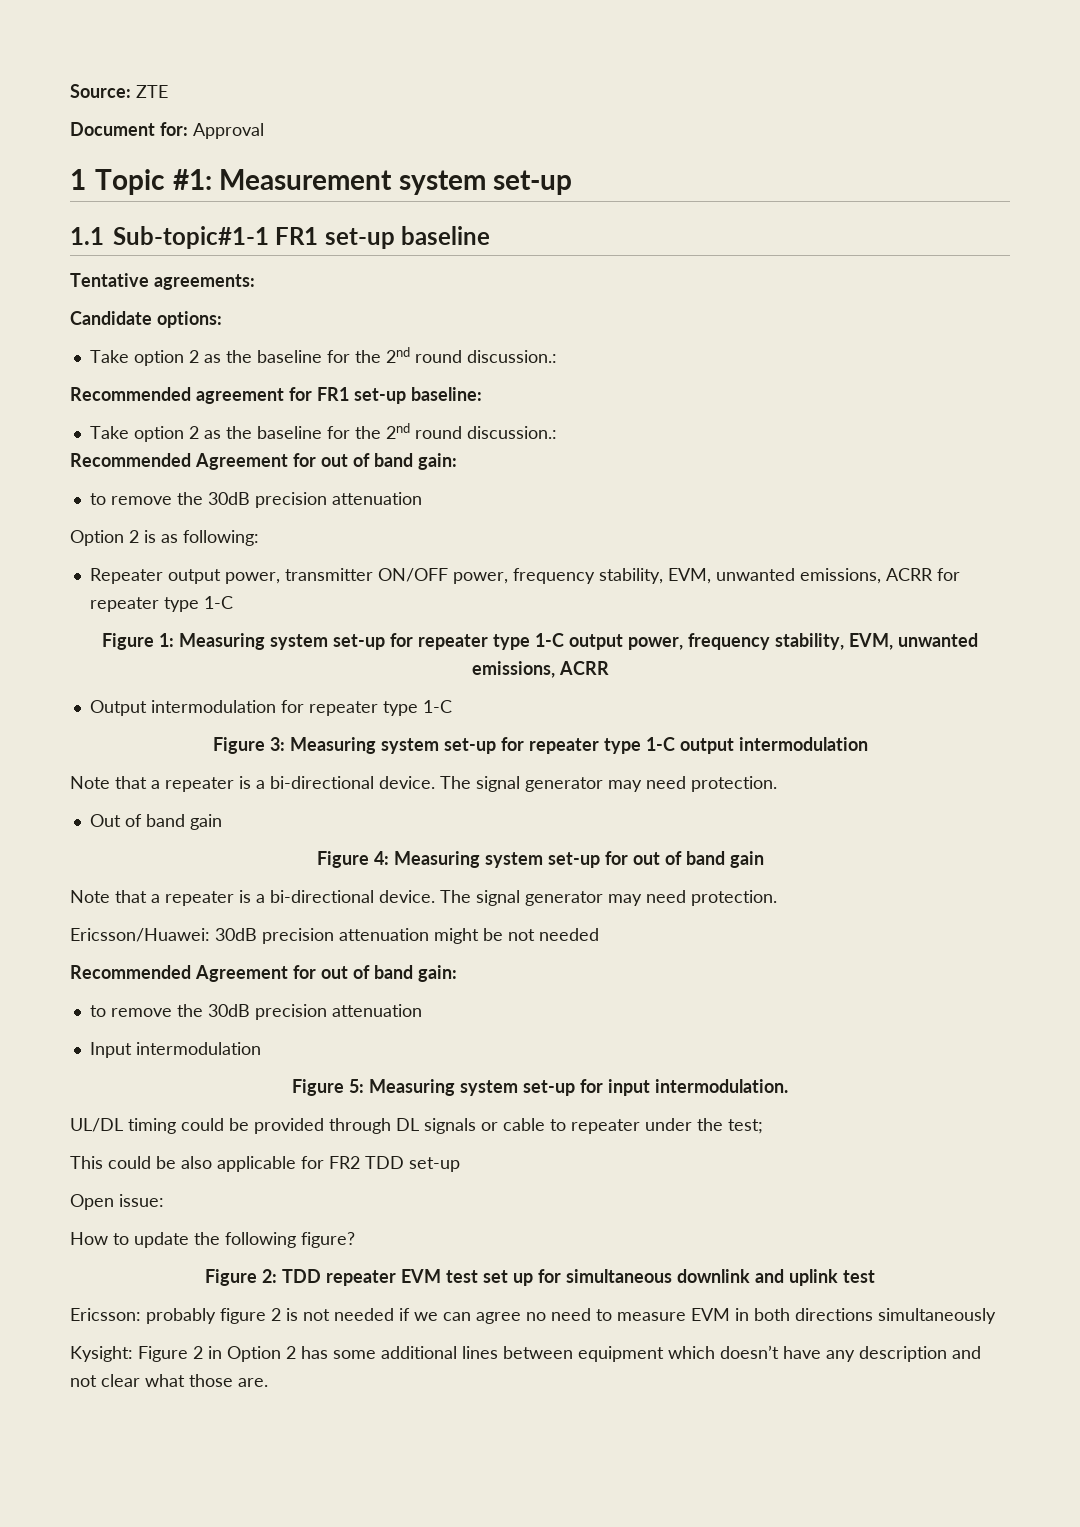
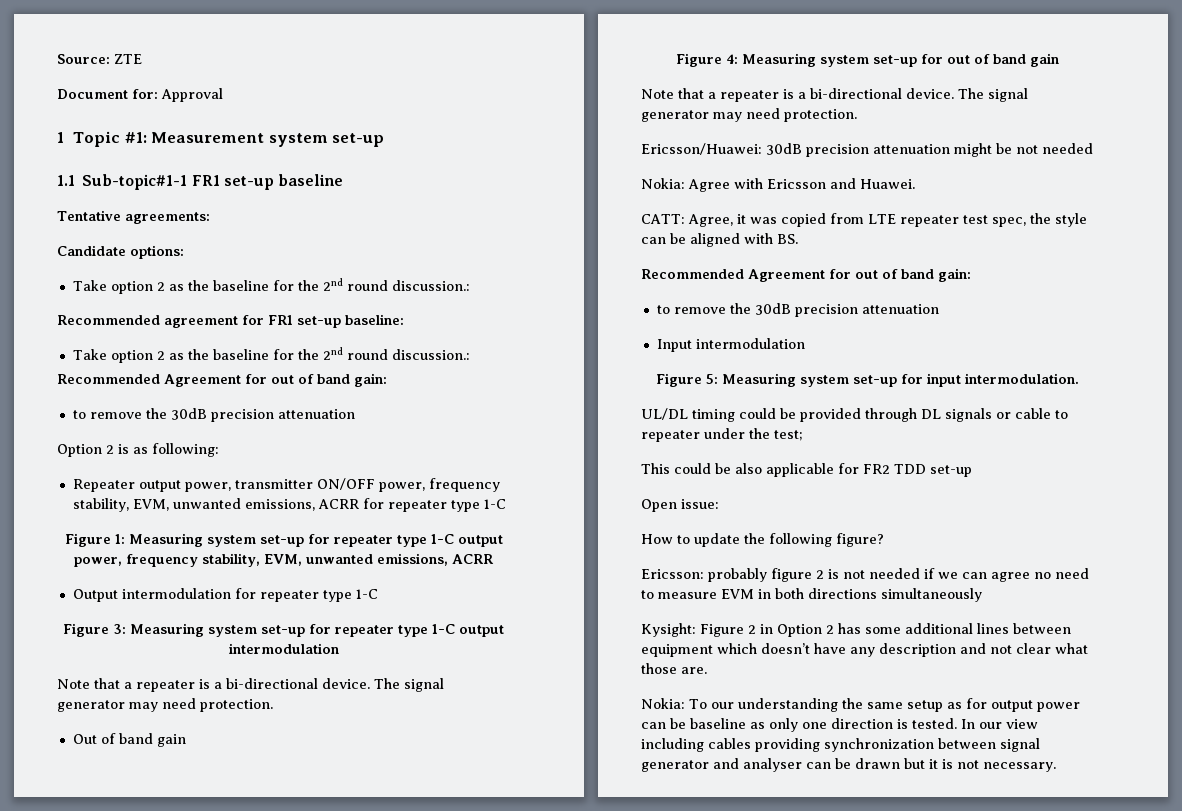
(599, 934) none -> [641,178,915,192] [641,213,1087,227] [641,233,798,247] // Nokia: Agree with Ericsson and Huawei. // CATT: Agree, it was copied from LTE repeater test spec, the style can be aligned with BS.
[205,1269,875,1286] // Figure 2: TDD repeater EVM test set up for simultaneous downlink and uplink test -> (884, 540) none
(268, 1382) none -> [641,698,1080,712] [641,718,1038,732] [641,738,1040,752] [641,758,1056,772] // Nokia: To our understanding the same setup as for output power can be baseline as only one direction is tested. In our view including cables providing synchronization between signal generator and analyser can be drawn but it is not necessary.

